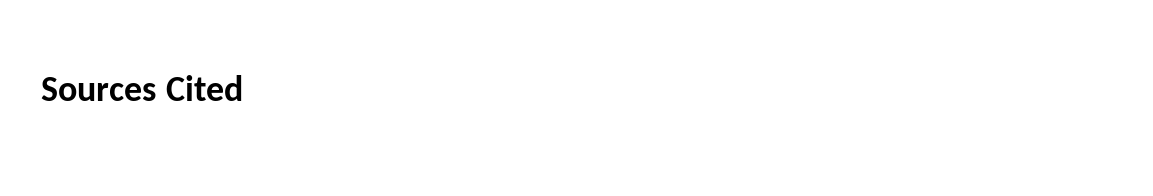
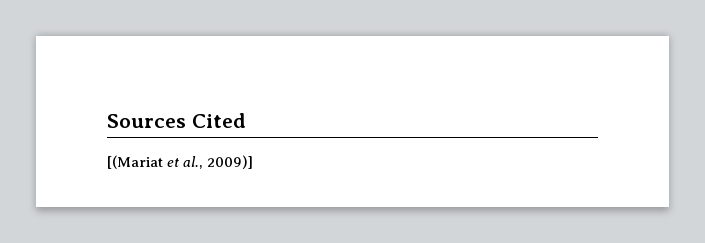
(243, 88) none -> [107,155,254,169] // [(Mariat et al., 2009)]

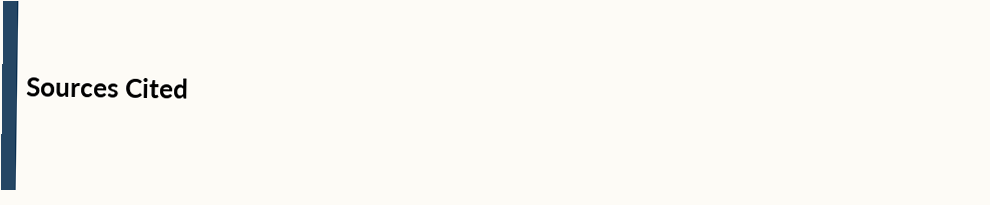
[107,155,254,169] // [(Mariat et al., 2009)] -> (189, 88) none

